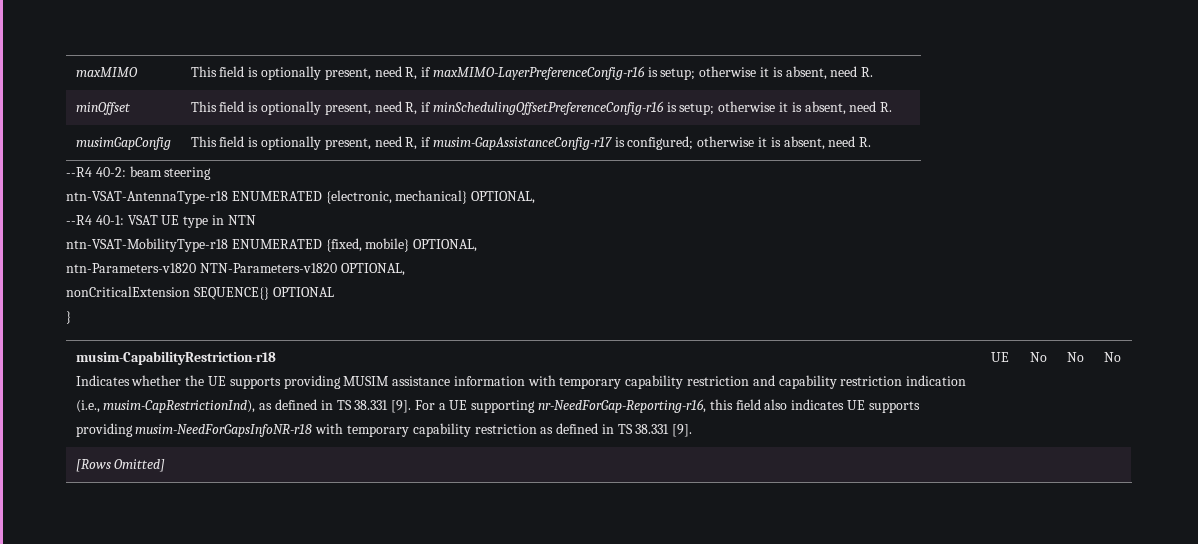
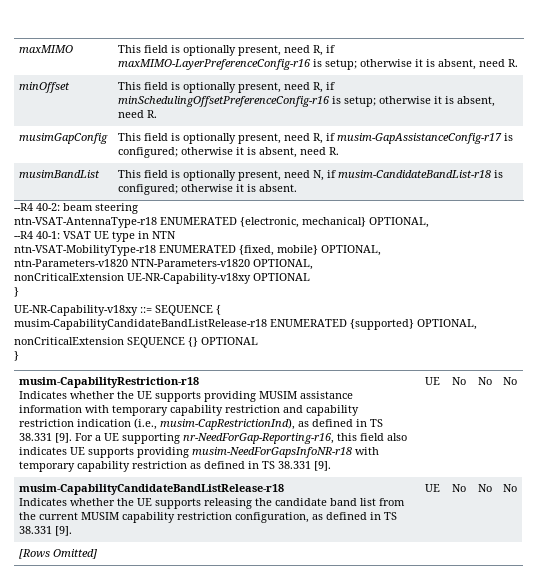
(872, 142) none -> [19,170,101,178] [118,170,504,181] [118,184,298,195] // musimBandList | This field is optionally present, need N, if musim-CandidateBandList-r18 is configured; otherwise it is absent.
[193,287,269,300] SEQUENCE{} -> [127,273,310,284] [14,287,19,297] [14,305,221,316] [14,319,477,330] [14,337,198,348] UE-NR-Capability-v18xy OPTIONAL // } // UE-NR-Capability-v18xy ::= SEQUENCE { // musim-CapabilityCandidateBandListRelease-r18 ENUMERATED {supported} OPTIONAL, // nonCriticalExtension SEQUENCE {}
(1121, 357) none -> [19,484,285,495] [19,498,406,509] [19,512,398,523] [19,526,73,536] [425,484,440,492] [451,484,466,492] [477,484,492,492] [503,484,517,492] // musim-CapabilityCandidateBandListRelease-r18 // Indicates whether the UE supports releasing the candidate band list from the current MUSIM capability restriction configuration, as defined in TS 38.331 [9]. | UE | No | No | No

